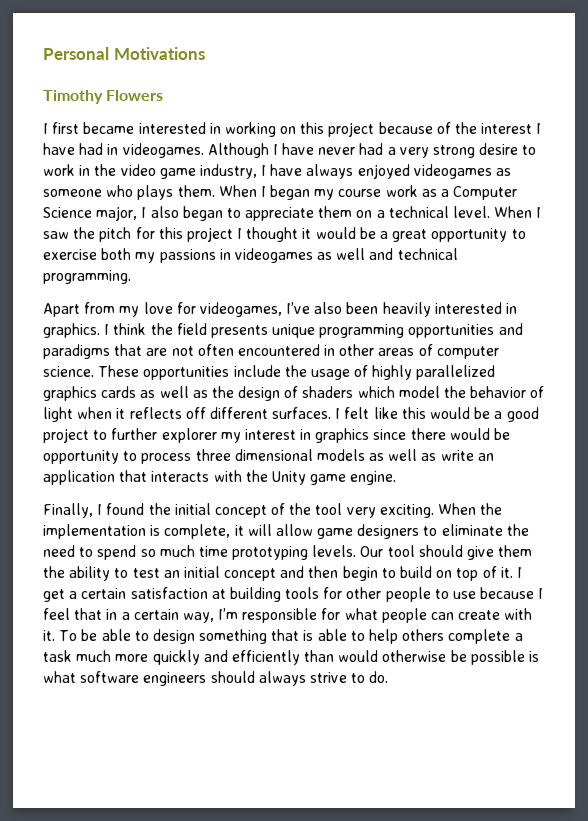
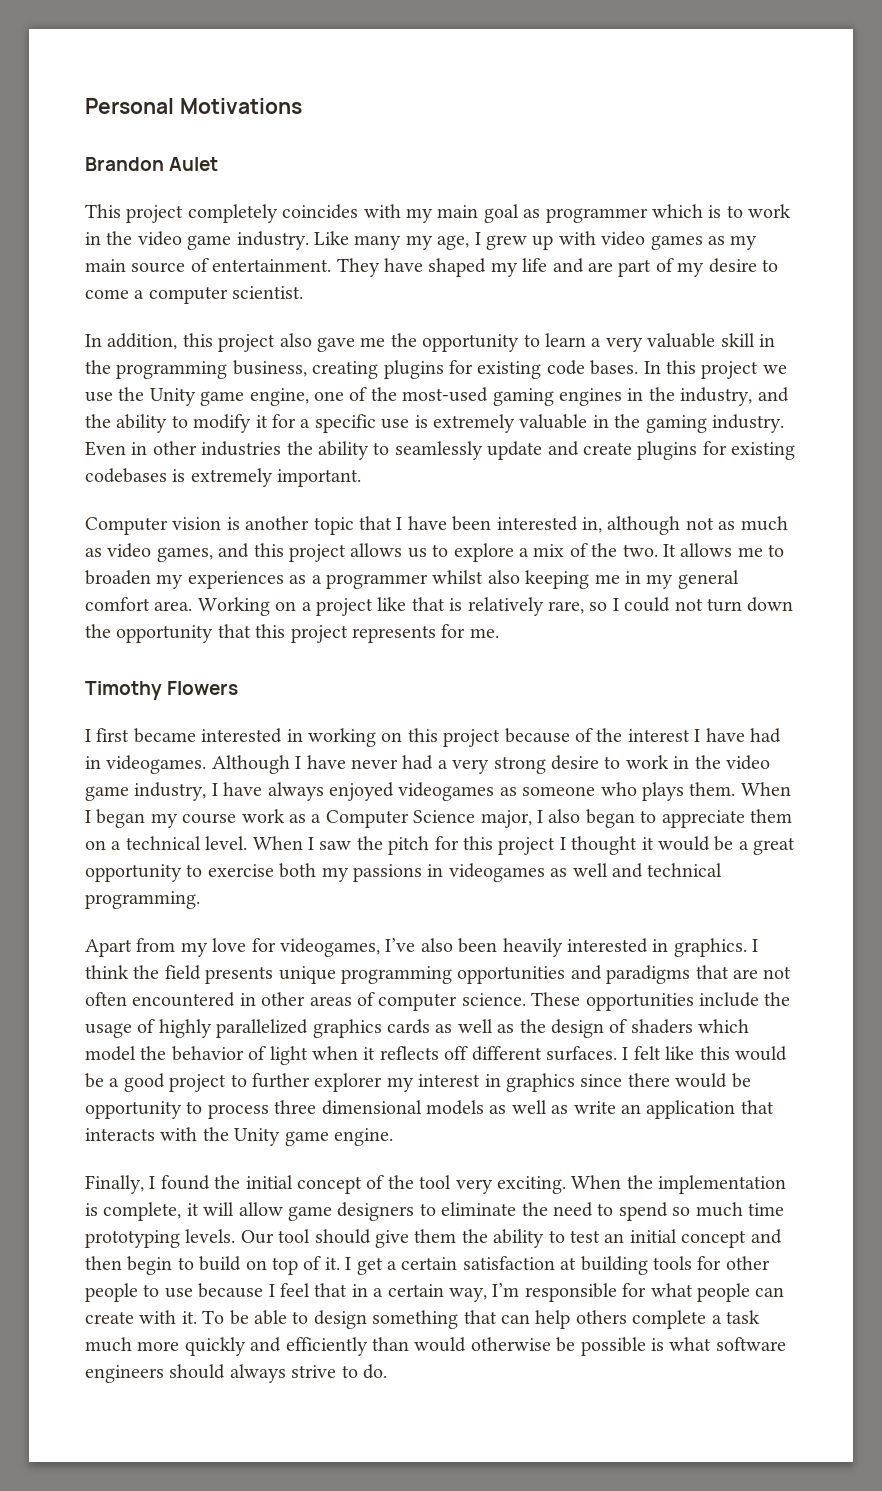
(205, 53) none -> [85,157,219,171] [85,204,792,223] [85,231,758,250] [85,258,778,277] [85,286,304,304] [85,333,775,352] [85,360,787,379] [85,387,789,406] [85,414,784,433] [85,441,796,460] [85,468,362,487] [85,516,788,535] [85,543,785,562] [85,570,739,589] [85,597,794,616] [85,624,499,643] // Brandon Aulet // This project completely coincides with my main goal as programmer which is to work in the video game industry. Like many my age, I grew up with video games as my main source of entertainment. They have shaped my life and are part of my desire to come a computer scientist. // In addition, this project also gave me the opportunity to learn a very valuable skill in the programming business, creating plugins for existing code bases. In this project we use the Unity game engine, one of the most-used gaming engines in the industry, and the ability to modify it for a specific use is extremely valuable in the gaming industry. Even in other industries the ability to seamlessly update and create plugins for existing codebases is extremely important. // Computer vision is another topic that I have been interested in, although not as much as video games, and this project allows us to explore a mix of the two. It allows me to broaden my experiences as a programmer whilst also keeping me in my general comfort area. Working on a project like that is relatively rare, so I could not turn down the opportunity that this project represents for me.
[303,629,365,641] is able to -> [501,1314,530,1324] can

